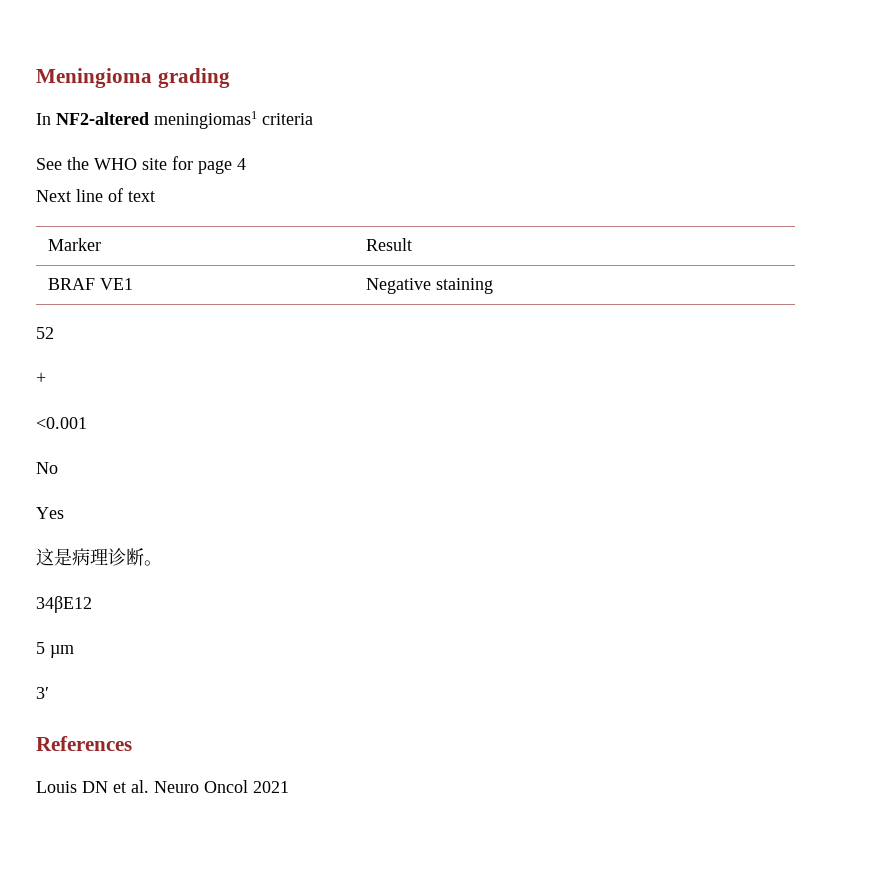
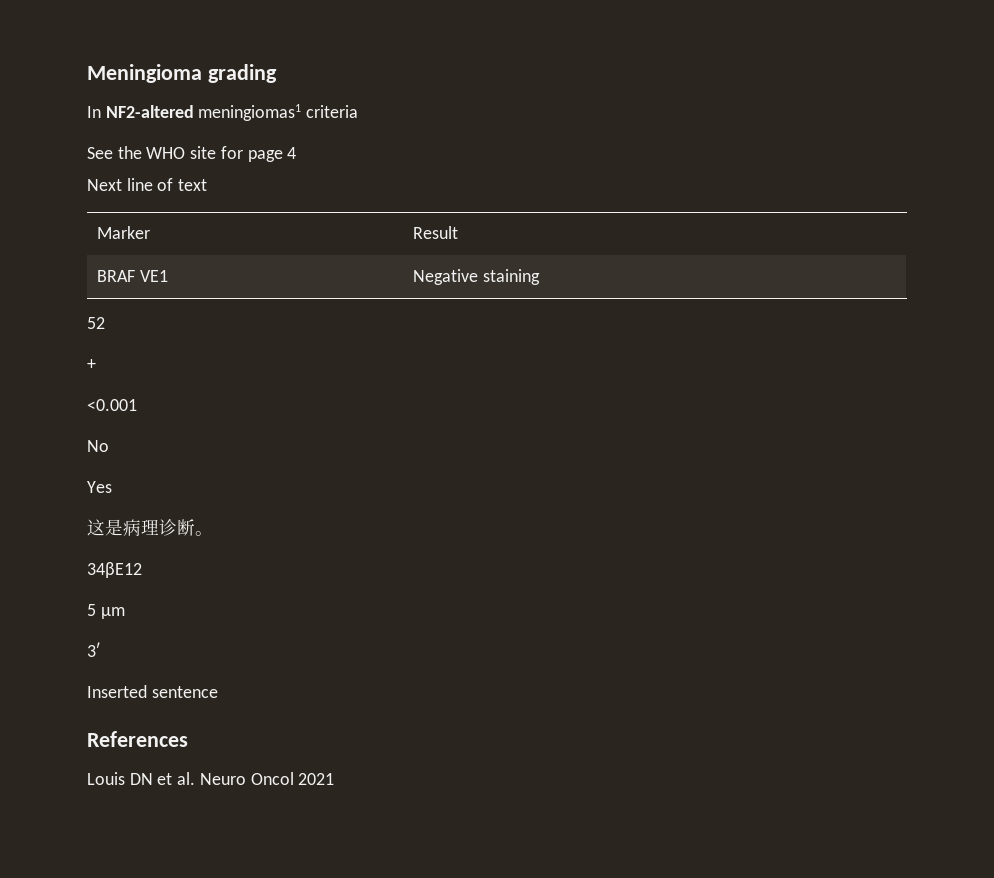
(49, 693) none -> [87,685,218,698] // Inserted sentence

